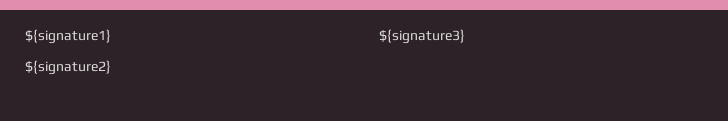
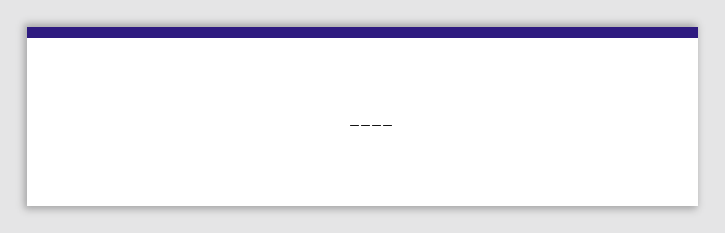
[25,29,111,44] [25,60,111,75] [379,29,465,44] ${signature1} // ${signature2} // ${signature3} -> [349,124,393,126] ____

